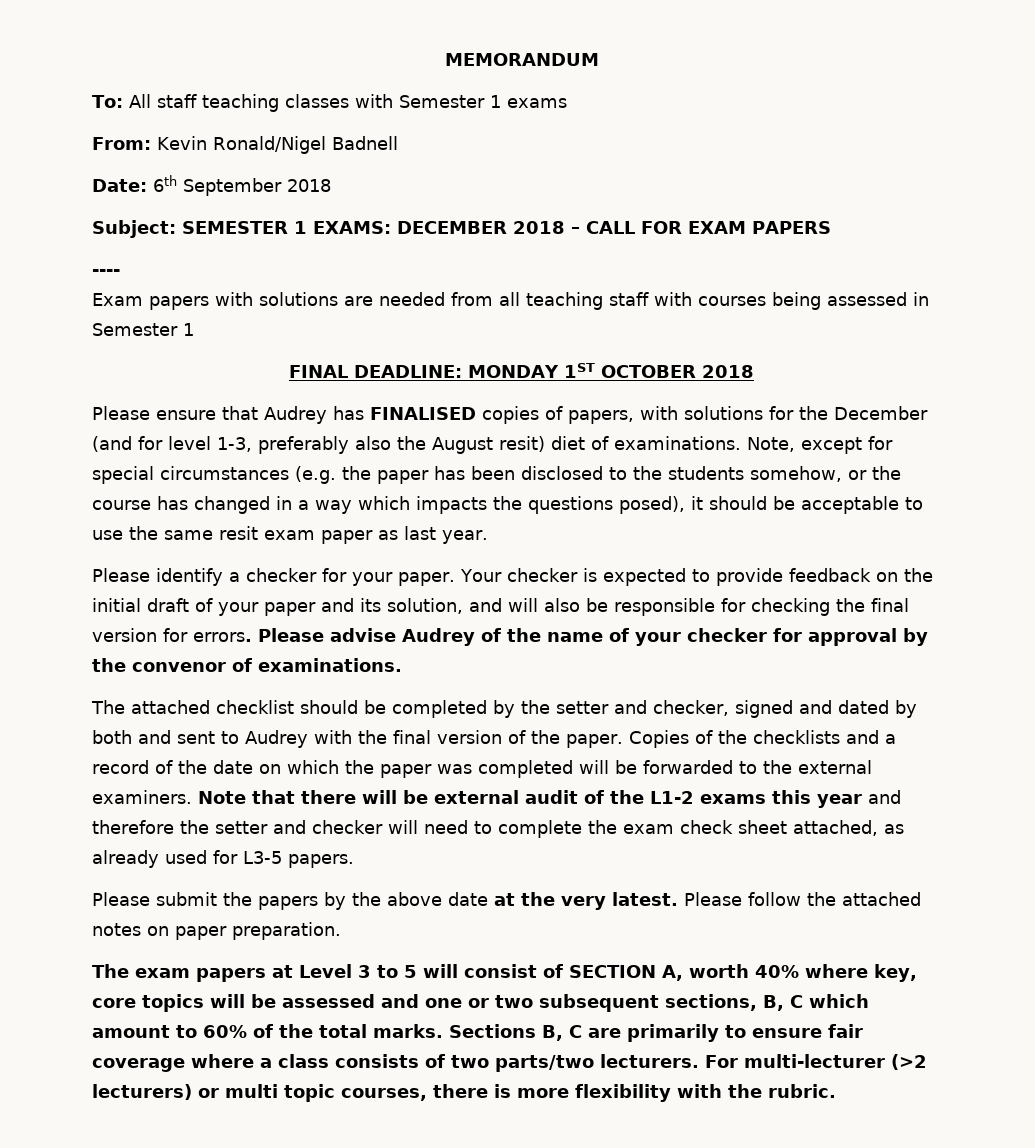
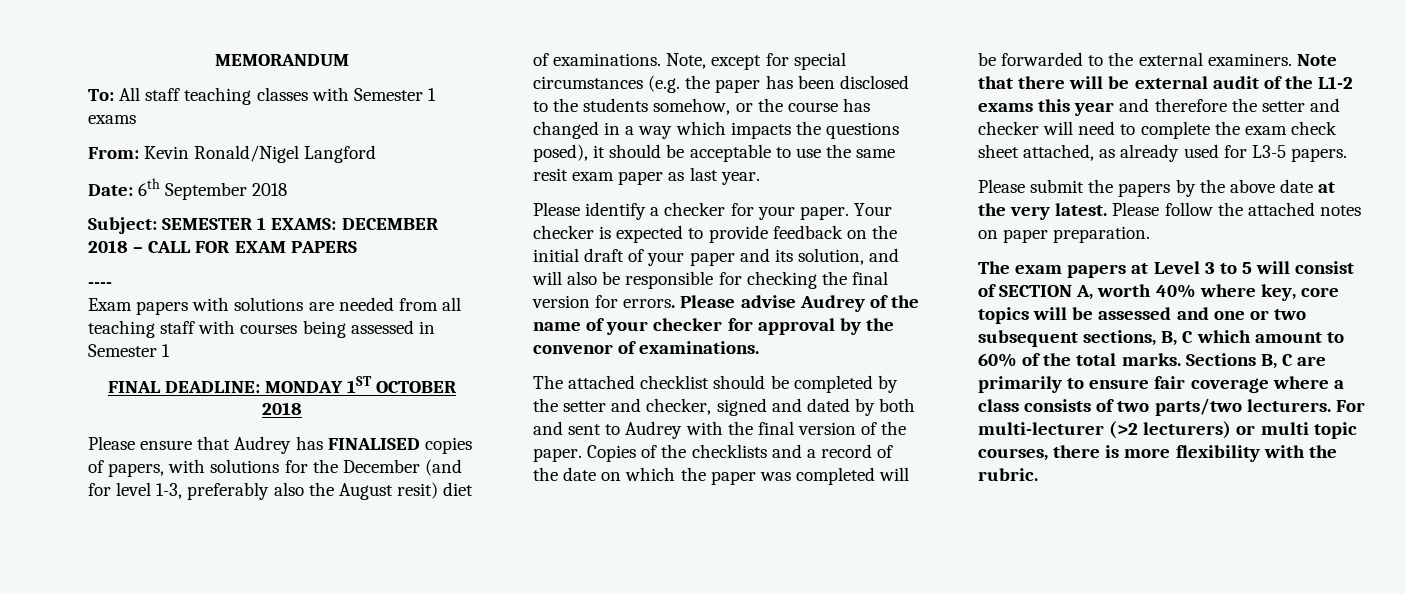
[331,136,398,150] Badnell -> [304,145,377,163] Langford

